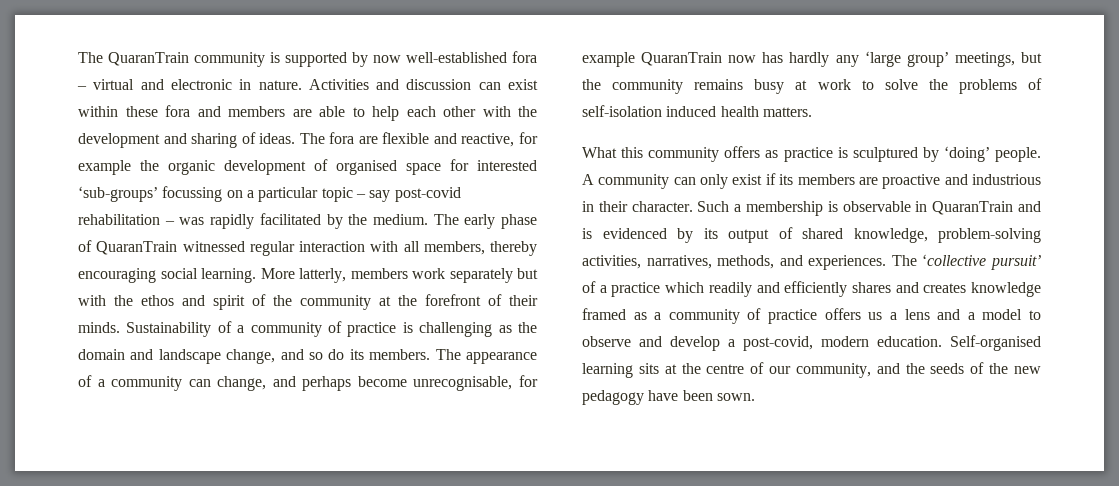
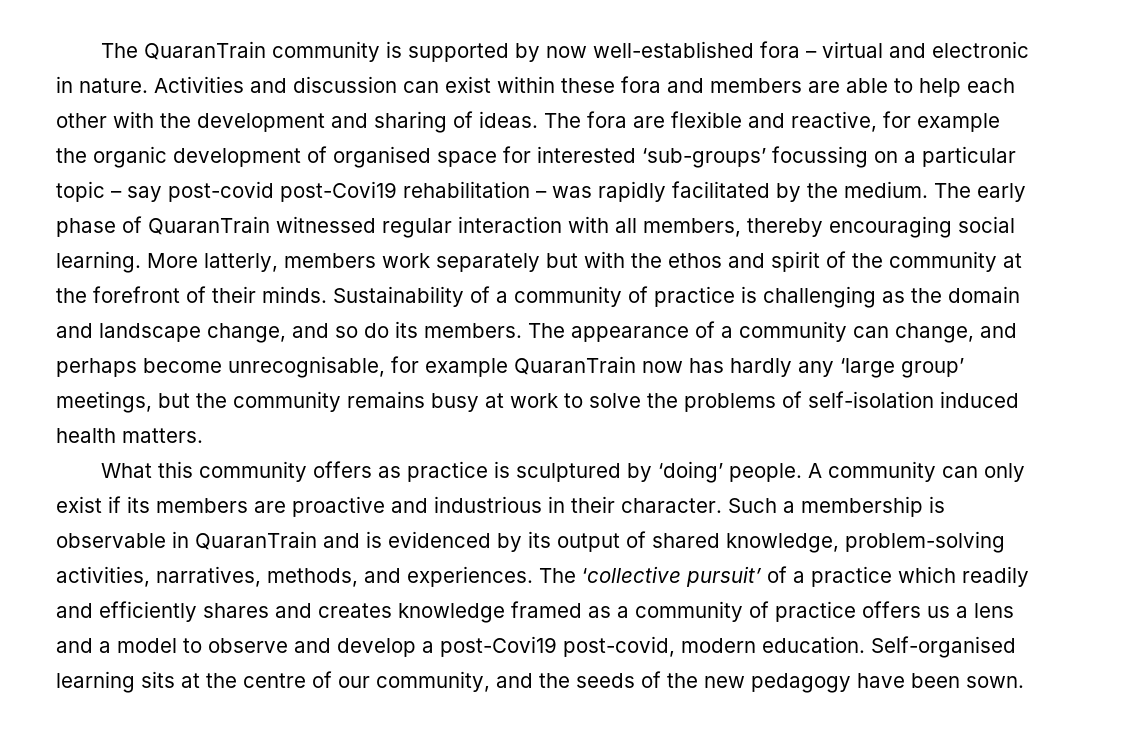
(461, 194) none -> [280,181,397,202] post-Covi19
(735, 343) none -> [440,636,557,657] post-Covi19

